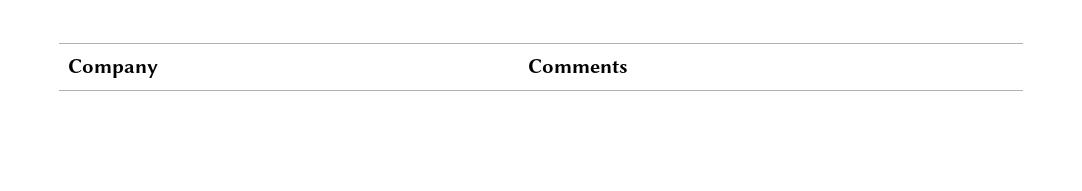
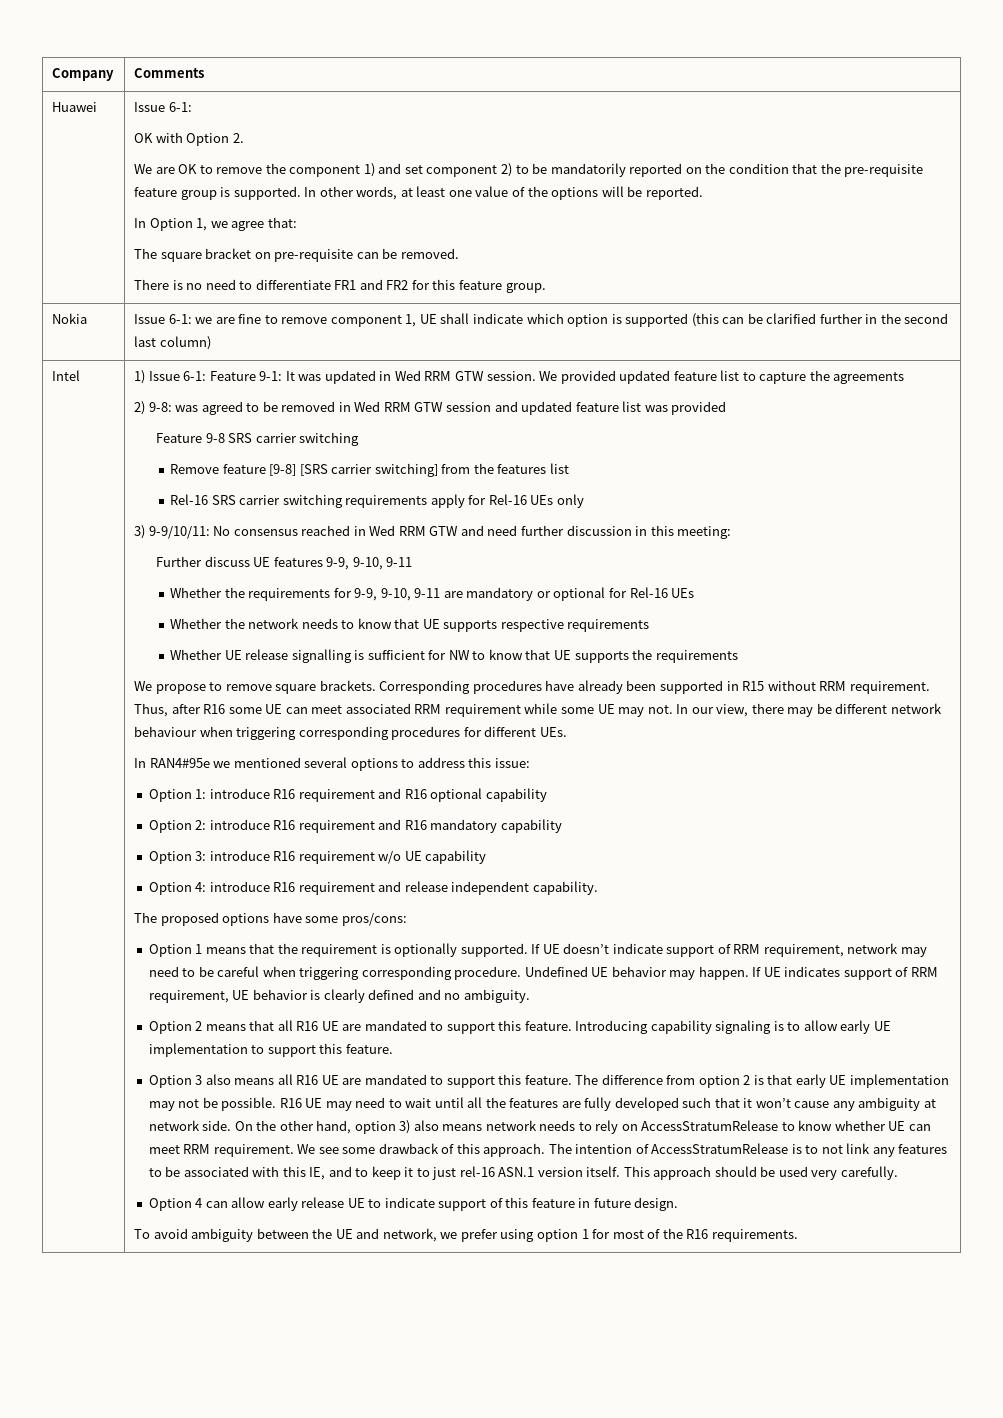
(629, 66) none -> [52,102,98,112] [134,102,192,112] [134,132,244,146] [134,163,924,177] [134,186,703,200] [134,217,297,231] [134,248,459,262] [134,279,546,293] [52,313,88,324] [134,313,949,327] [134,336,211,350] [52,370,81,381] [134,370,905,384] [134,401,727,415] [156,432,360,446] [170,463,569,477] [170,494,584,508] [134,525,732,539] [156,556,413,570] [170,587,695,601] [170,618,650,632] [170,649,738,663] [134,680,930,694] [134,703,942,717] [134,726,567,740] [134,757,530,771] [148,788,547,802] [148,819,562,833] [148,850,487,864] [148,881,598,895] [134,912,407,926] [148,943,927,957] [148,966,938,980] [148,989,530,1003] [148,1020,891,1034] [148,1043,393,1057] [148,1074,949,1088] [148,1097,936,1111] [148,1120,931,1134] [148,1143,948,1157] [148,1166,898,1180] [148,1197,679,1211] [134,1228,798,1242] // Huawei | Issue 6-1: // OK with Option 2. // We are OK to remove the component 1) and set component 2) to be mandatorily reported on the condition that the pre-requisite feature group is supported. In other words, at least one value of the options will be reported. // In Option 1, we agree that: // The square bracket on pre-requisite can be removed. // There is no need to differentiate FR1 and FR2 for this feature group. // Nokia | Issue 6-1: we are fine to remove component 1, UE shall indicate which option is supported (this can be clarified further in the second last column) // Intel | 1) Issue 6-1: Feature 9-1: It was updated in Wed RRM GTW session. We provided updated feature list to capture the agreements // 2) 9-8: was agreed to be removed in Wed RRM GTW session and updated feature list was provided // Feature 9-8 SRS carrier switching // Remove feature [9-8] [SRS carrier switching] from the features list // Rel-16 SRS carrier switching requirements apply for Rel-16 UEs only // 3) 9-9/10/11: No consensus reached in Wed RRM GTW and need further discussion in this meeting: // Further discuss UE features 9-9, 9-10, 9-11 // Whether the requirements for 9-9, 9-10, 9-11 are mandatory or optional for Rel-16 UEs // Whether the network needs to know that UE supports respective requirements // Whether UE release signalling is sufficient for NW to know that UE supports the requirements // We propose to remove square brackets. Corresponding procedures have already been supported in R15 without RRM requirement. Thus, after R16 some UE can meet associated RRM requirement while some UE may not. In our view, there may be different network behaviour when triggering corresponding procedures for different UEs. // In RAN4#95e we mentioned several options to address this issue: // Option 1: introduce R16 requirement and R16 optional capability // Option 2: introduce R16 requirement and R16 mandatory capability // Option 3: introduce R16 requirement w/o UE capability // Option 4: introduce R16 requirement and release independent capability. // The proposed options have some pros/cons: // Option 1 means that the requirement is optionally supported. If UE doesn’t indicate support of RRM requirement, network may need to be careful when triggering corresponding procedure. Undefined UE behavior may happen. If UE indicates support of RRM requirement, UE behavior is clearly defined and no ambiguity. // Option 2 means that all R16 UE are mandated to support this feature. Introducing capability signaling is to allow early UE implementation to support this feature. // Option 3 also means all R16 UE are mandated to support this feature. The difference from option 2 is that early UE implementation may not be possible. R16 UE may need to wait until all the features are fully developed such that it won’t cause any ambiguity at network side. On the other hand, option 3) also means network needs to rely on AccessStratumRelease to know whether UE can meet RRM requirement. We see some drawback of this approach. The intention of AccessStratumRelease is to not link any features to be associated with this IE, and to keep it to just rel-16 ASN.1 version itself. This approach should be used very carefully. // Option 4 can allow early release UE to indicate support of this feature in future design. // To avoid ambiguity between the UE and network, we prefer using option 1 for most of the R16 requirements.

